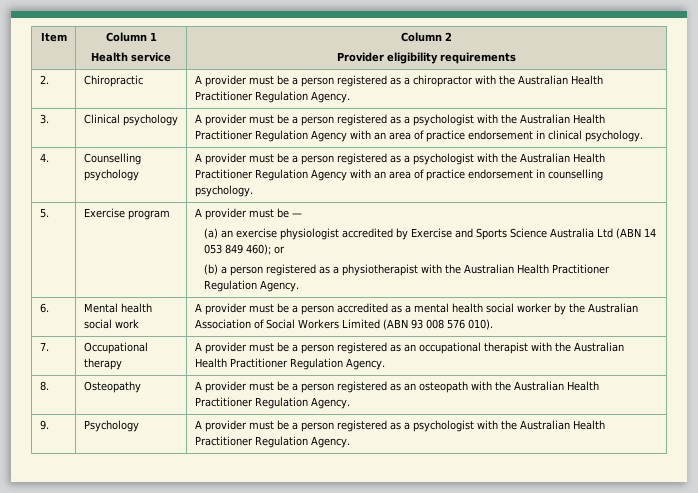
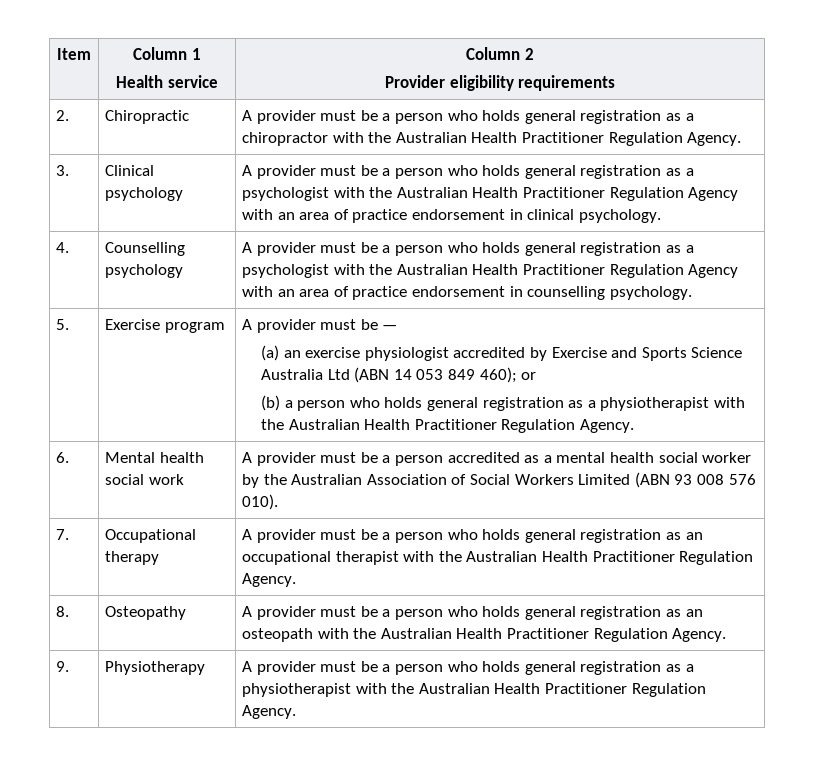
[336,75,387,87] registered -> [447,110,662,124] who holds general registration
[336,114,387,126] registered -> [447,165,662,179] who holds general registration
[336,153,387,165] registered -> [447,242,662,256] who holds general registration
[266,264,317,276] registered -> [349,397,564,411] who holds general registration
[336,342,387,354] registered -> [447,529,662,543] who holds general registration
[336,381,387,393] registered -> [447,606,662,620] who holds general registration
[83,420,139,432] [194,420,474,432] Psychology | A provider must be a person registered as a psychologist -> [105,661,206,675] [242,661,694,675] [242,683,352,697] Physiotherapy | A provider must be a person who holds general registration as a physiotherapist

